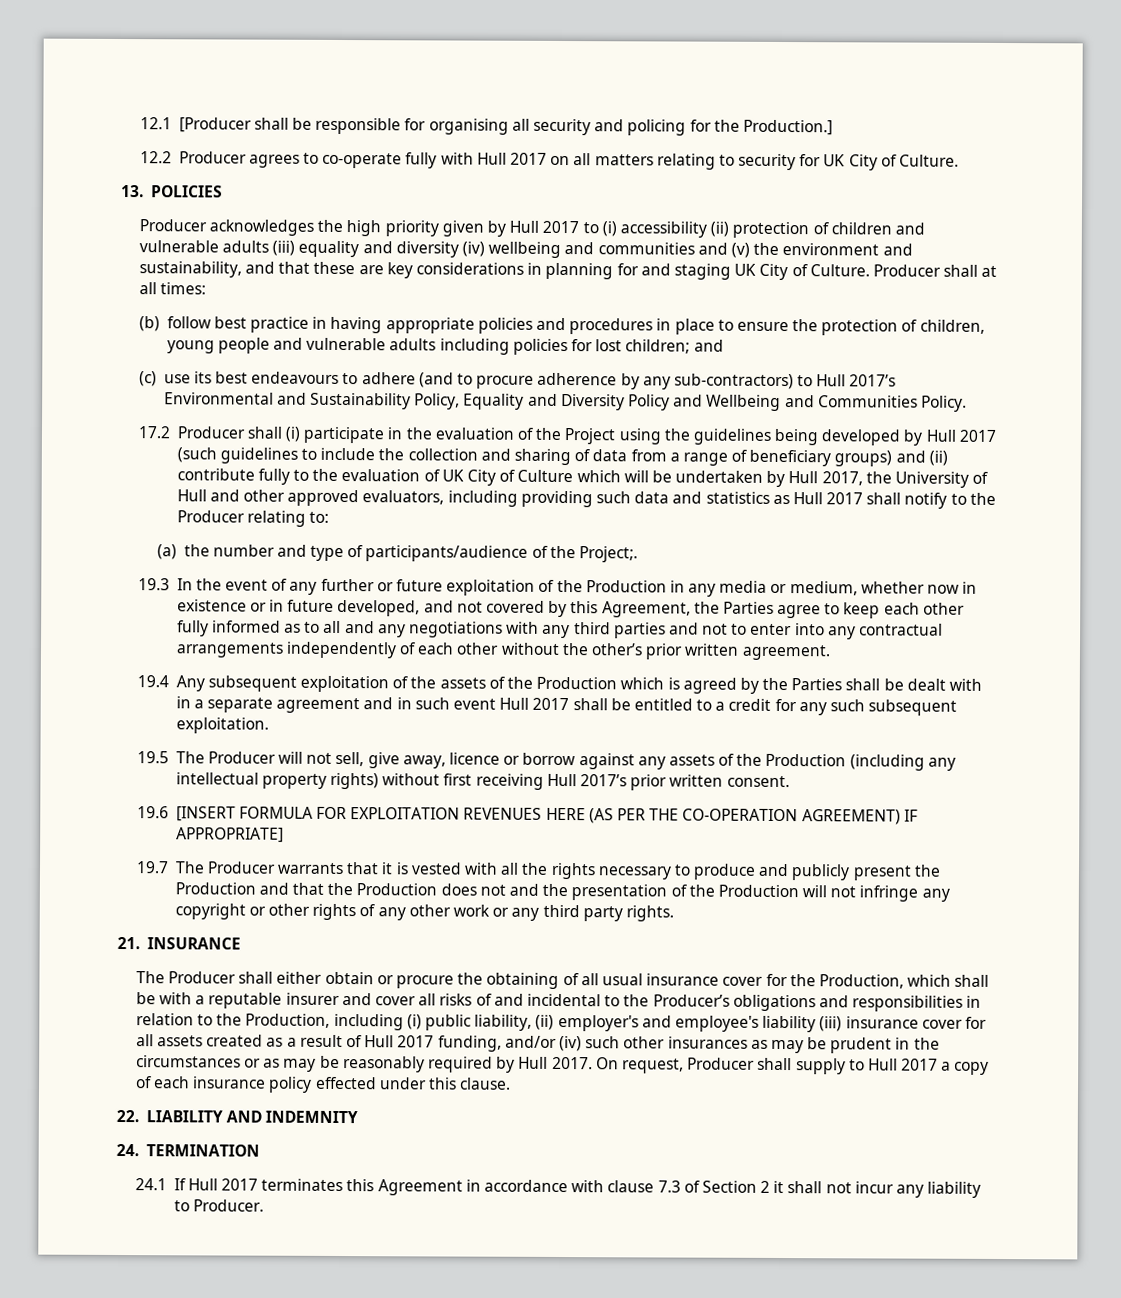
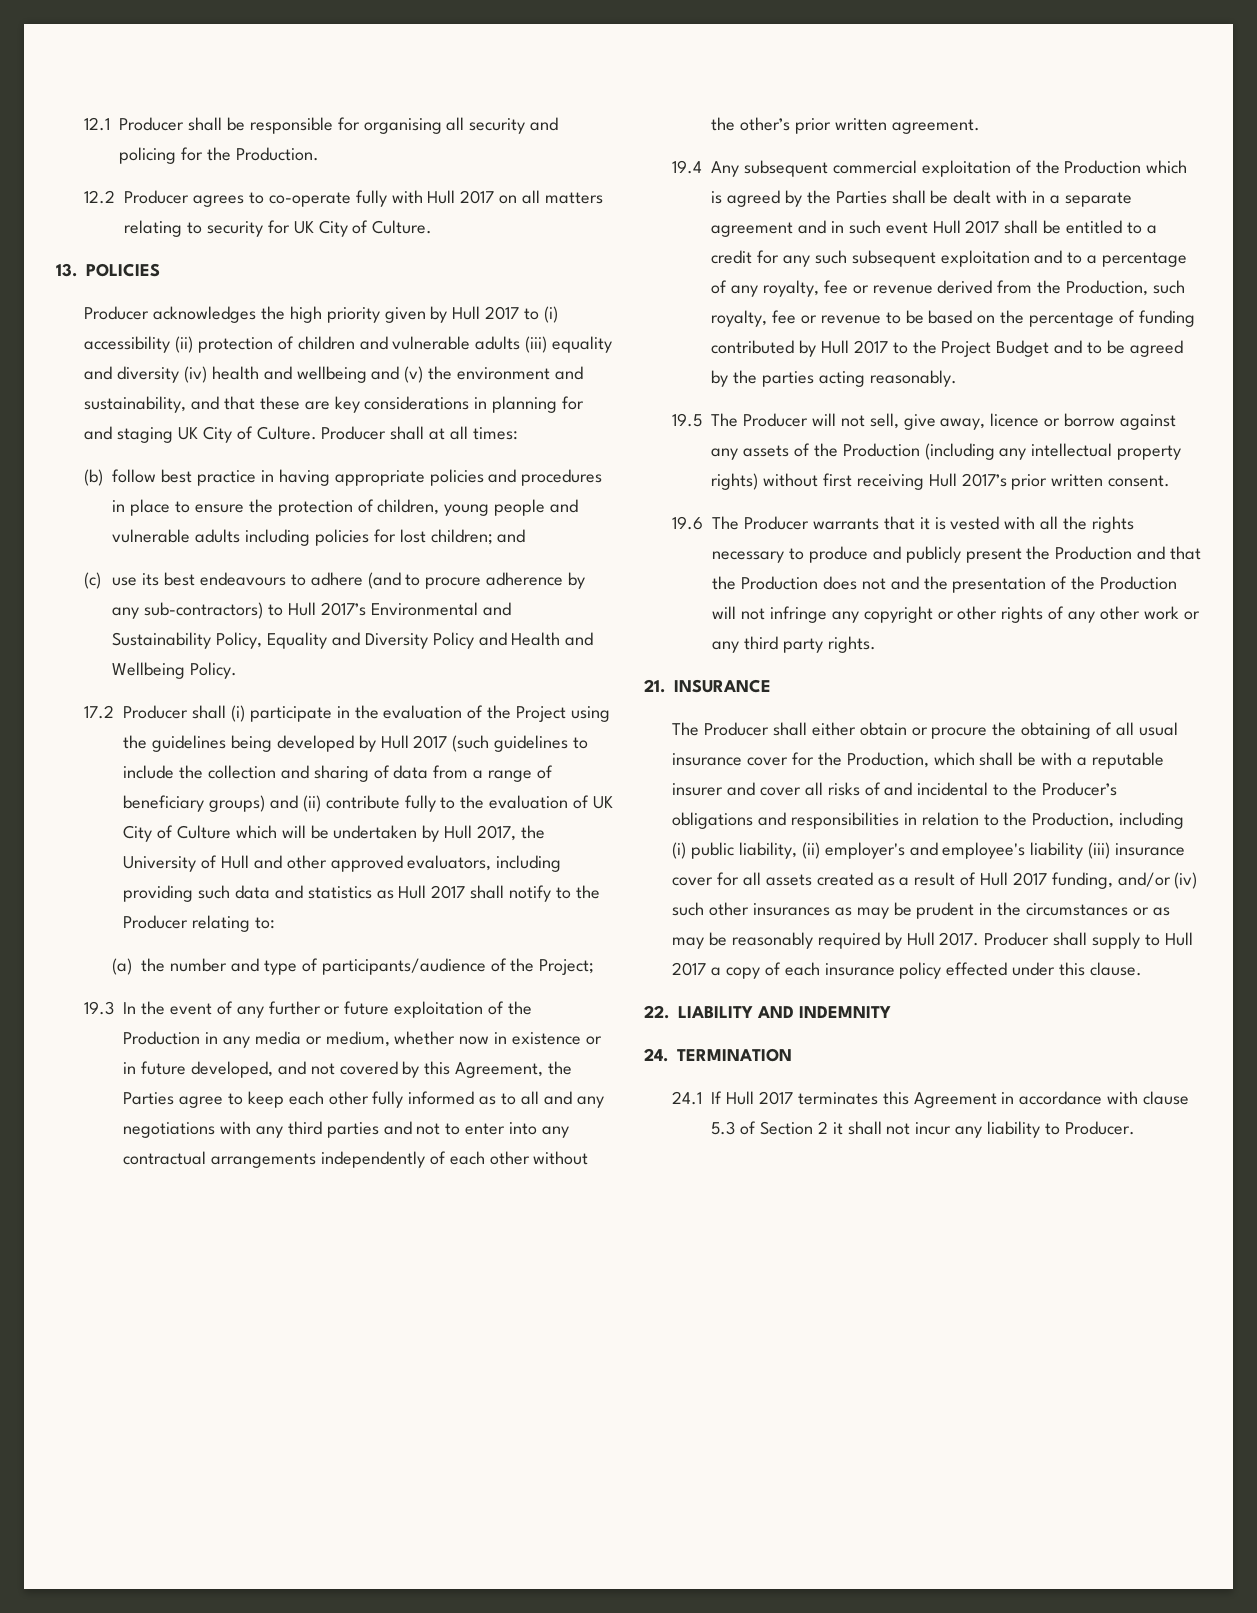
[178,117,252,133] [Producer -> [119,117,185,131] Producer
[742,119,833,136] Production.] -> [235,147,319,161] Production.
[488,241,695,259] wellbeing and communities -> [211,366,367,383] health and wellbeing
[706,394,918,411] Wellbeing and Communities -> [511,632,594,646] [112,662,186,679] Health and Wellbeing
[579,546,639,563] Project;. -> [539,959,595,975] Project;
[300,675,533,693] exploitation of the assets of the -> [832,160,1060,177] commercial exploitation of the
[175,717,269,734] exploitation. -> [940,250,1187,267] [711,280,1185,297] [711,310,1195,327] [711,340,1183,357] [711,370,957,387] exploitation and to a percentage of any royalty, fee or revenue derived from the Production, such royalty, fee or revenue to be based on the percentage of funding contributed by Hull 2017 to the Project Budget and to be agreed by the parties acting reasonably.
[175,806,918,825] [175,827,284,843] [135,861,169,874] [INSERT FORMULA FOR EXPLOITATION REVENUES HERE (AS PER THE CO-OPERATION AGREEMENT) IF APPROPRIATE] // 19.7 -> (704, 523) none
[595,1057,684,1074] On request, -> (980, 939) none
[657,1180,681,1193] 7.3 -> [711,1121,736,1135] 5.3

